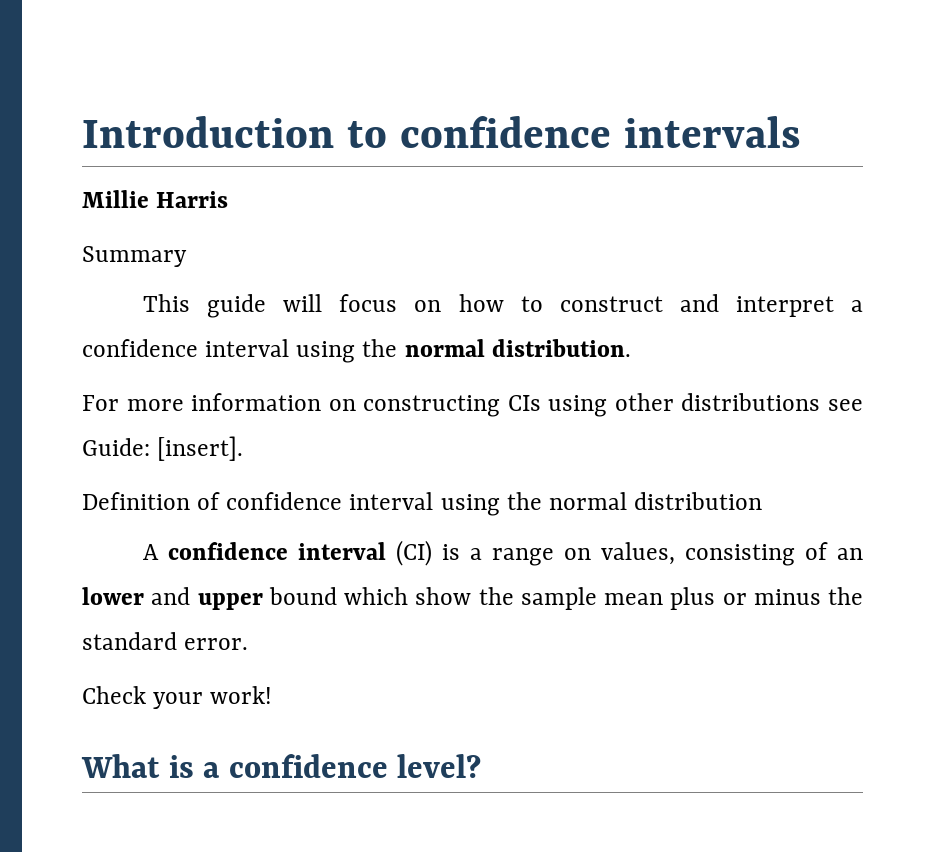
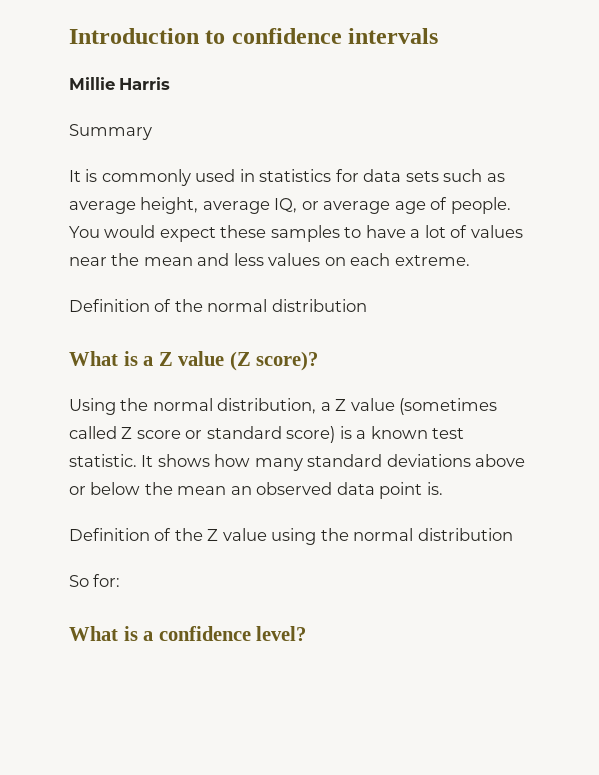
[143,294,864,318] [82,339,631,363] [82,393,863,417] [82,436,244,461] [82,492,763,516] [143,540,863,566] [82,587,863,610] [82,632,249,650] [82,686,273,709] This guide will focus on how to construct and interpret a confidence interval using the normal distribution. // For more information on constructing CIs using other distributions see Guide: [insert]. // Definition of confidence interval using the normal distribution // A confidence interval (CI) is a range on values, consisting of an lower and upper bound which show the sample mean plus or minus the standard error. // Check your work! -> [69,169,505,186] [69,197,511,214] [69,225,523,242] [69,253,470,266] [69,299,367,312] [69,351,319,371] [69,398,498,415] [69,426,465,443] [69,454,526,471] [69,482,443,499] [69,528,513,545] [69,574,121,587] It is commonly used in statistics for data sets such as average height, average IQ, or average age of people. You would expect these samples to have a lot of values near the mean and less values on each extreme. // Definition of the normal distribution // What is a Z value (Z score)? // Using the normal distribution, a Z value (sometimes called Z score or standard score) is a known test statistic. It shows how many standard deviations above or below the mean an observed data point is. // Definition of the Z value using the normal distribution // So for:

